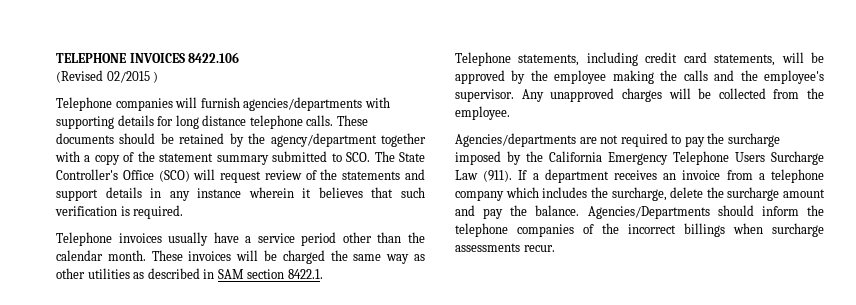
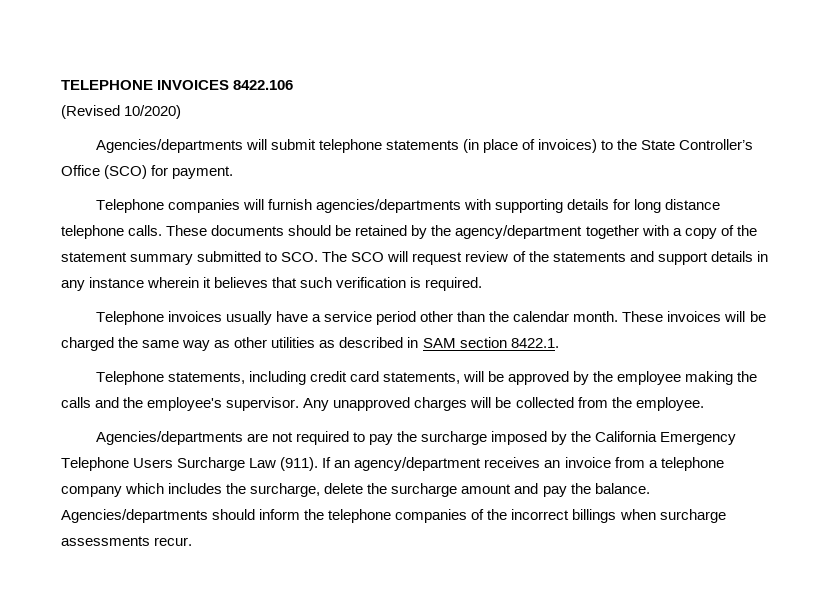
[106,71,159,83] 02/2015 ) -> [124,105,182,119] [95,139,754,153] [61,165,234,179] 10/2020) // Agencies/departments will submit telephone statements (in place of invoices) to the State Controller’s Office (SCO) for payment.
[398,152,425,162] [56,169,190,182] State Controller's Office (SCO) -> [351,252,385,262] SCO
[532,169,609,183] a department -> [334,457,482,471] an agency/department
[587,206,710,219] Agencies/Departments -> [61,509,208,523] Agencies/departments

